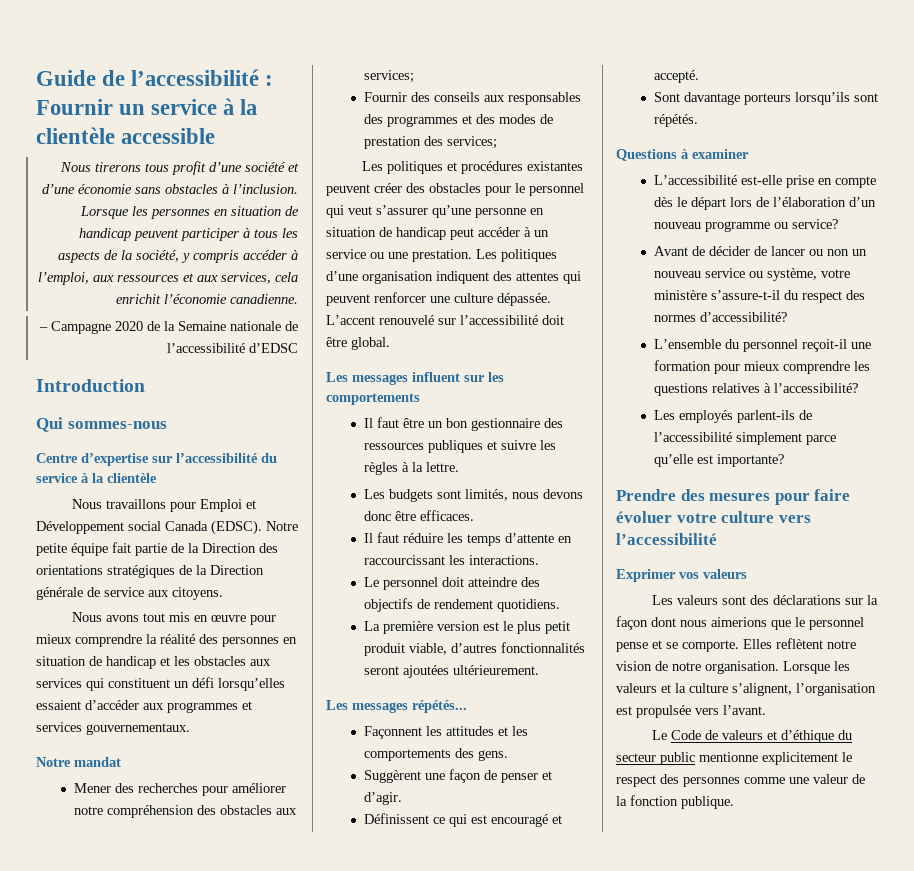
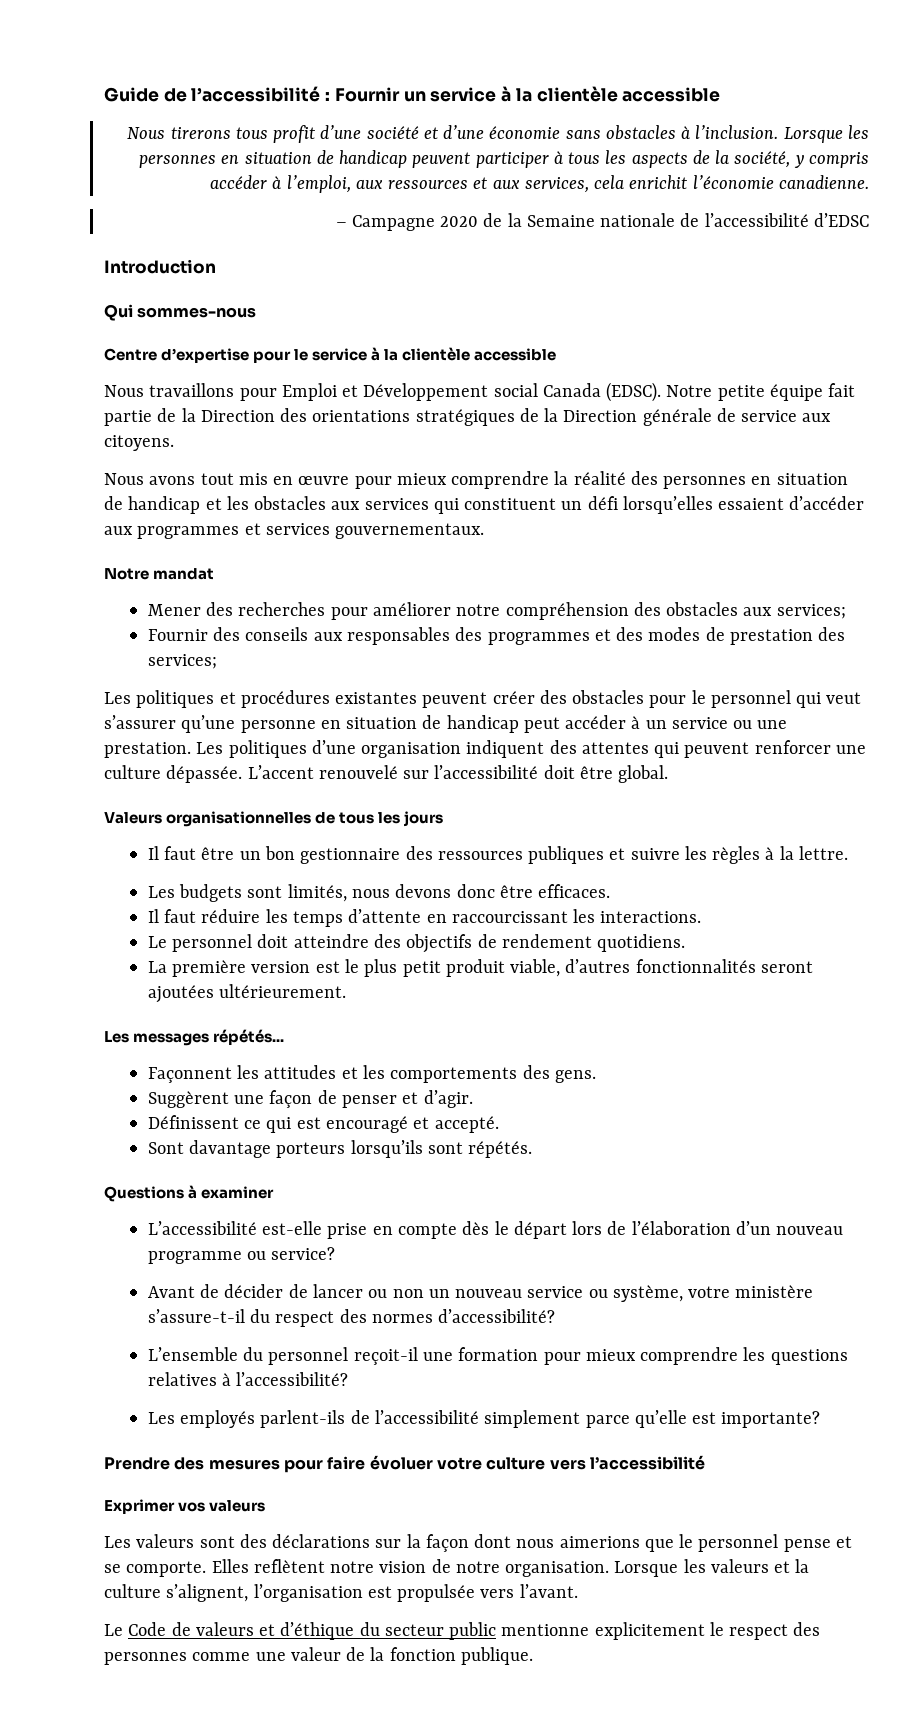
[152,453,277,463] [36,473,157,483] sur l’accessibilité du service à la clientèle -> [253,347,557,363] pour le service à la clientèle accessible
[326,372,504,385] [326,393,420,405] Les messages influent sur les comportements -> [104,811,444,827] Valeurs organisationnelles de tous les jours

